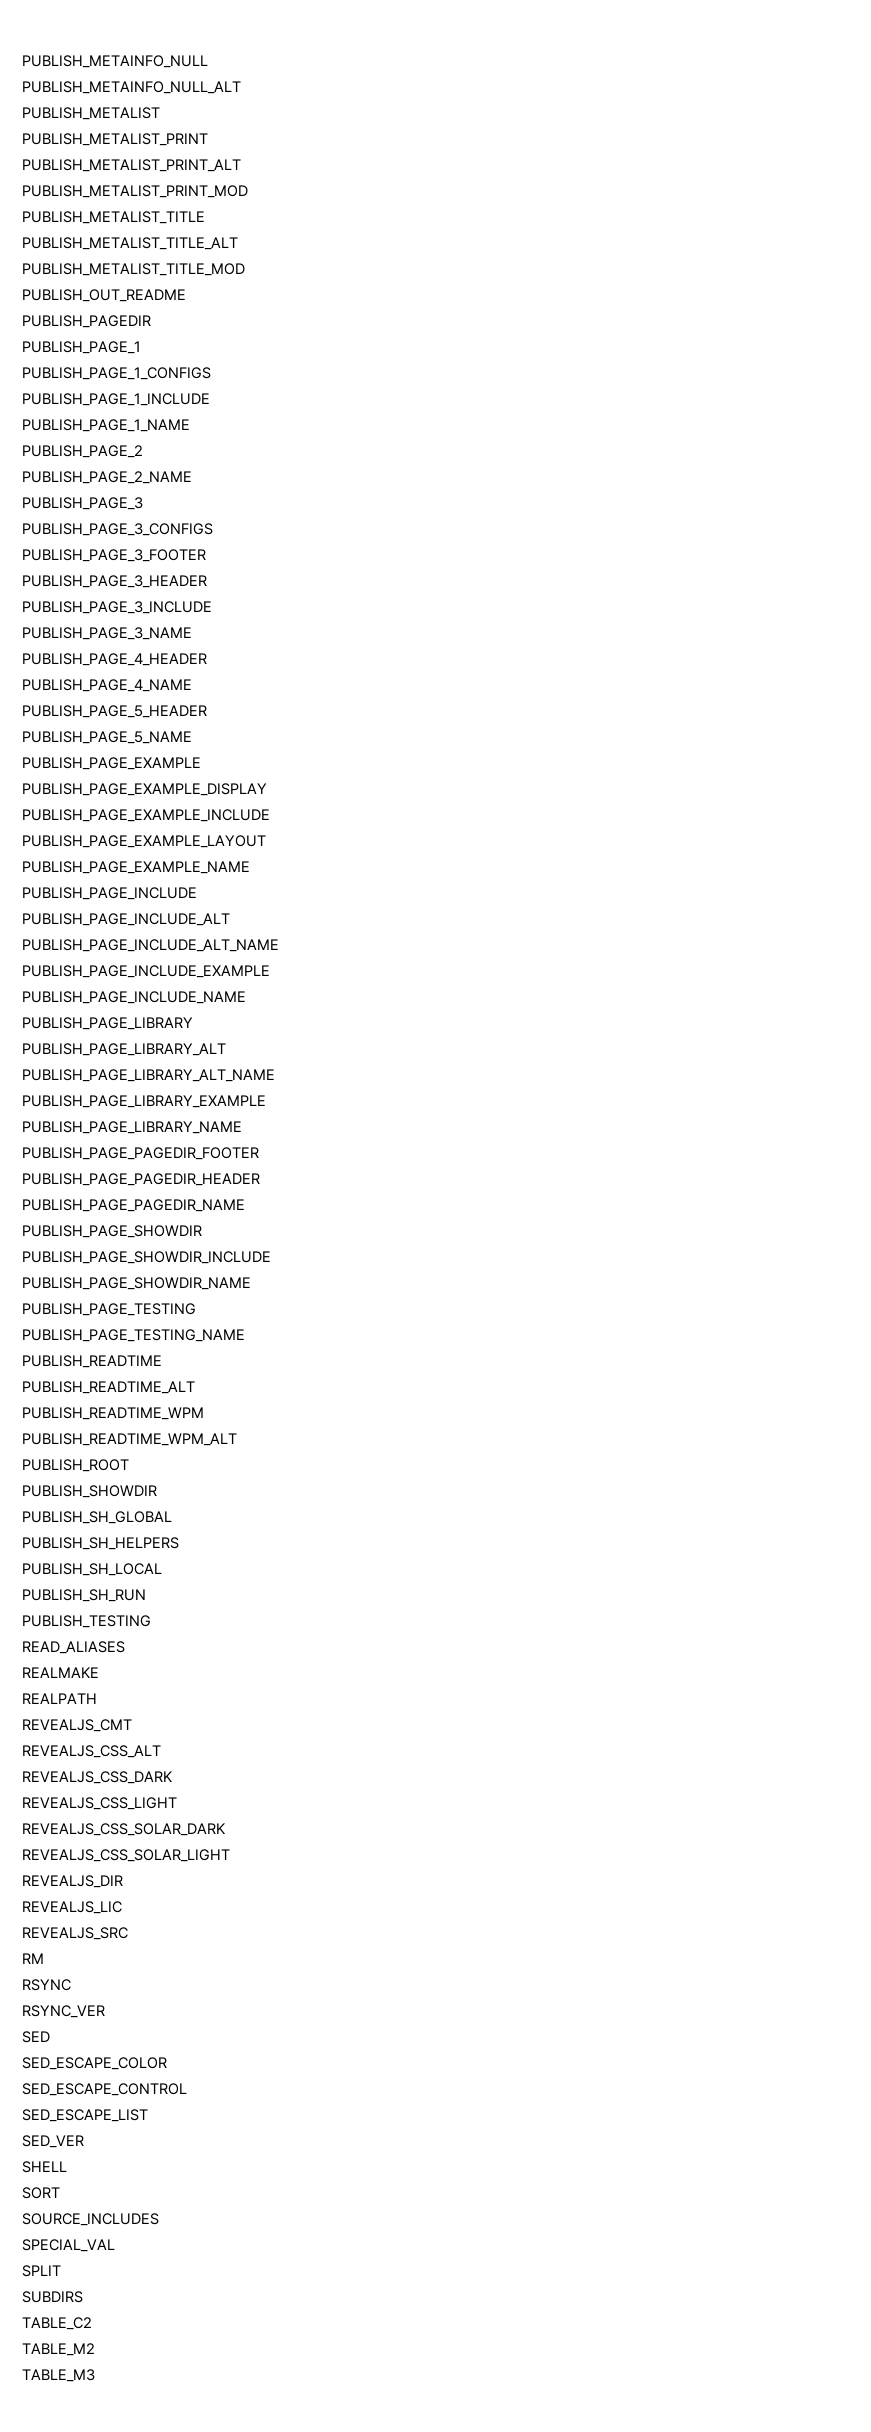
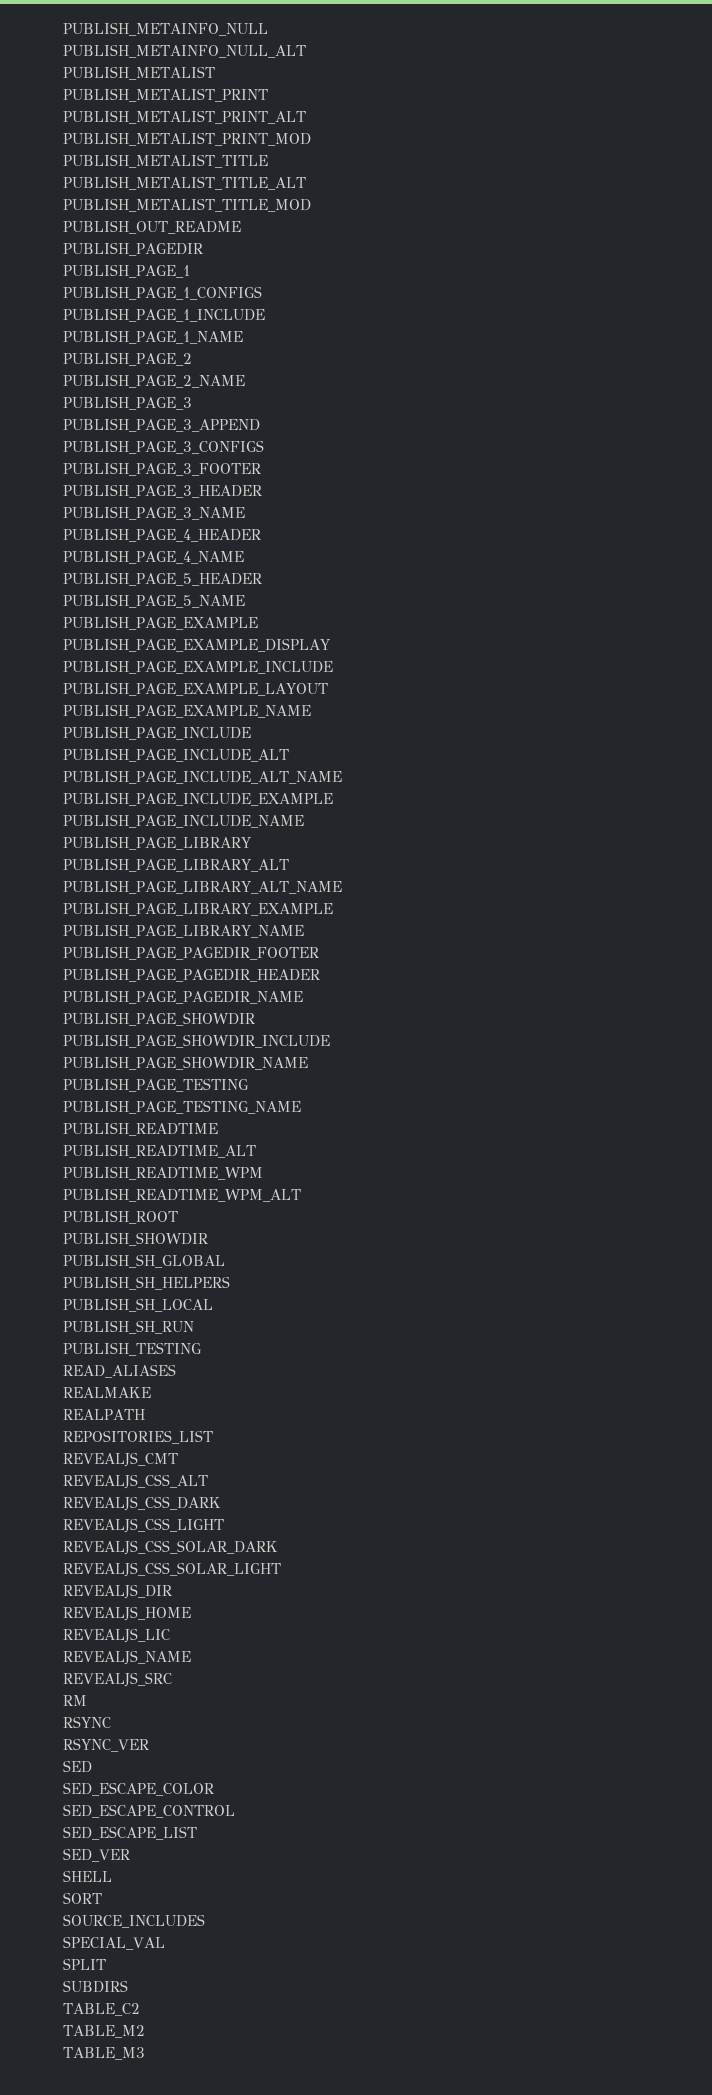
(143, 503) none -> [63,418,260,432] // PUBLISH_PAGE_3_APPEND
[22,601,212,614] // PUBLISH_PAGE_3_INCLUDE -> (262, 491) none
(97, 1698) none -> [63,1430,213,1444] // REPOSITORIES_LIST
(123, 1881) none -> [63,1606,191,1621] // REVEALJS_HOME
(122, 1907) none -> [63,1650,191,1665] // REVEALJS_NAME

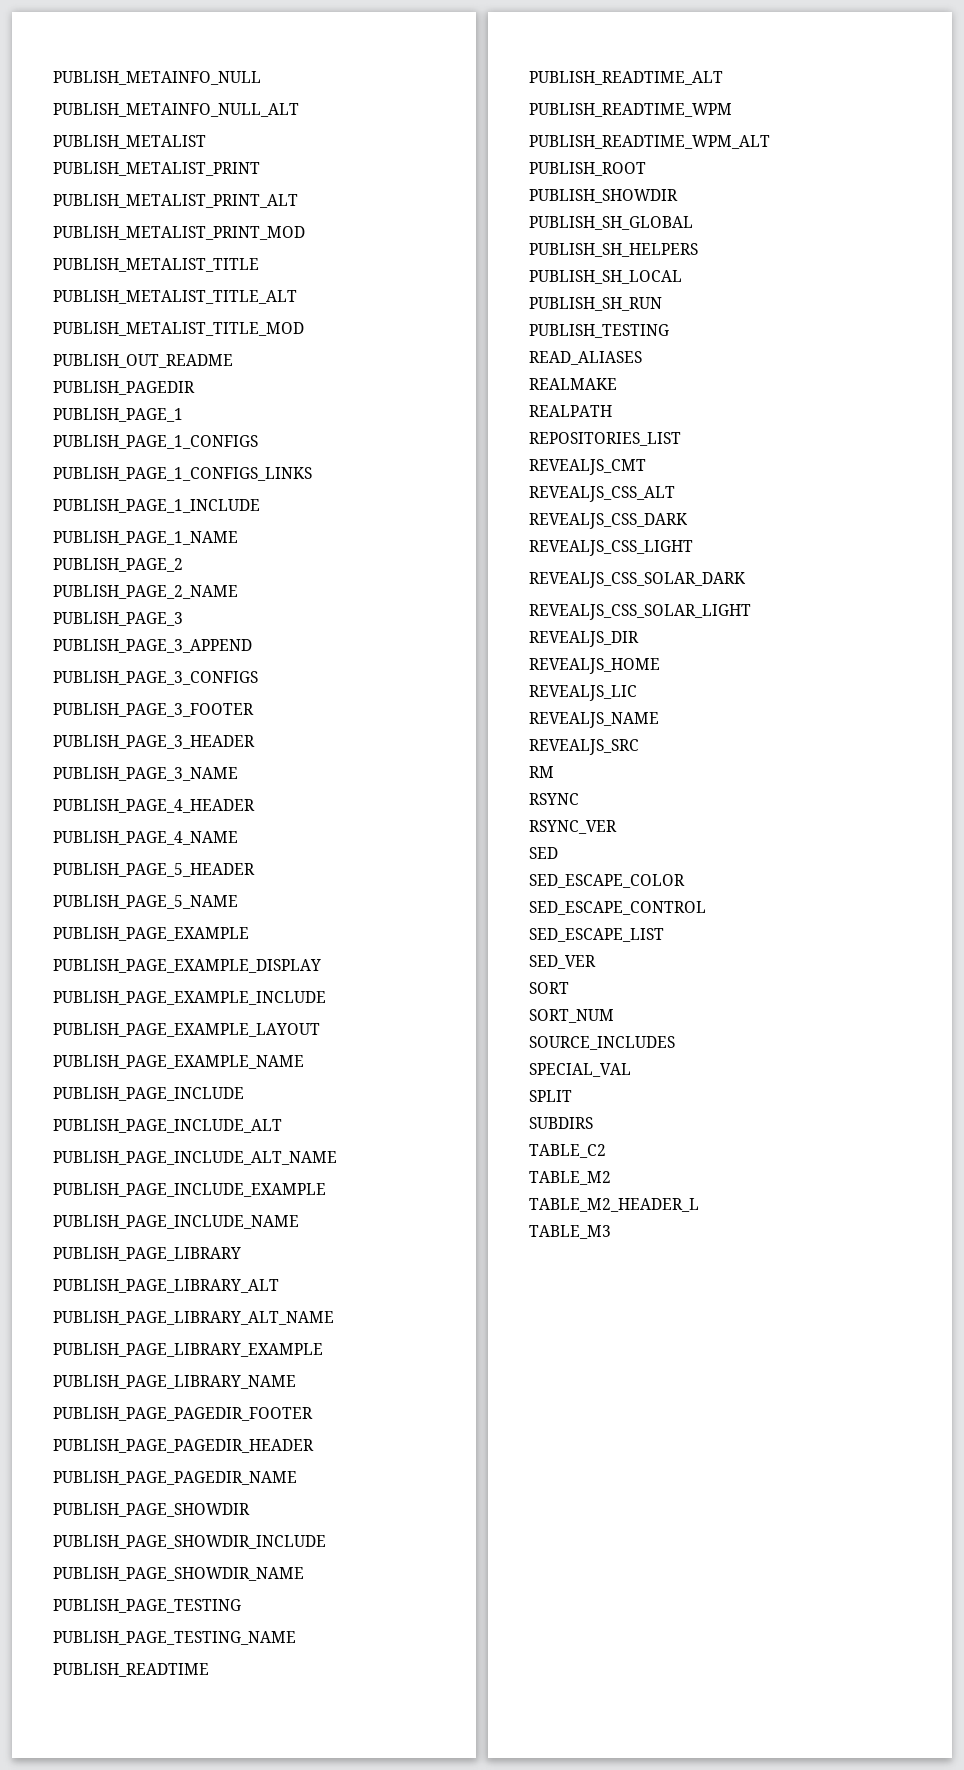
(262, 293) none -> [53,467,312,481] // PUBLISH_PAGE_1_CONFIGS_LINKS
[63,1870,112,1882] [63,1892,102,1904] SHELL // SORT -> [529,982,569,994] [529,1009,614,1023] SORT // SORT_NUM
(145, 2031) none -> [529,1198,699,1212] // TABLE_M2_HEADER_L

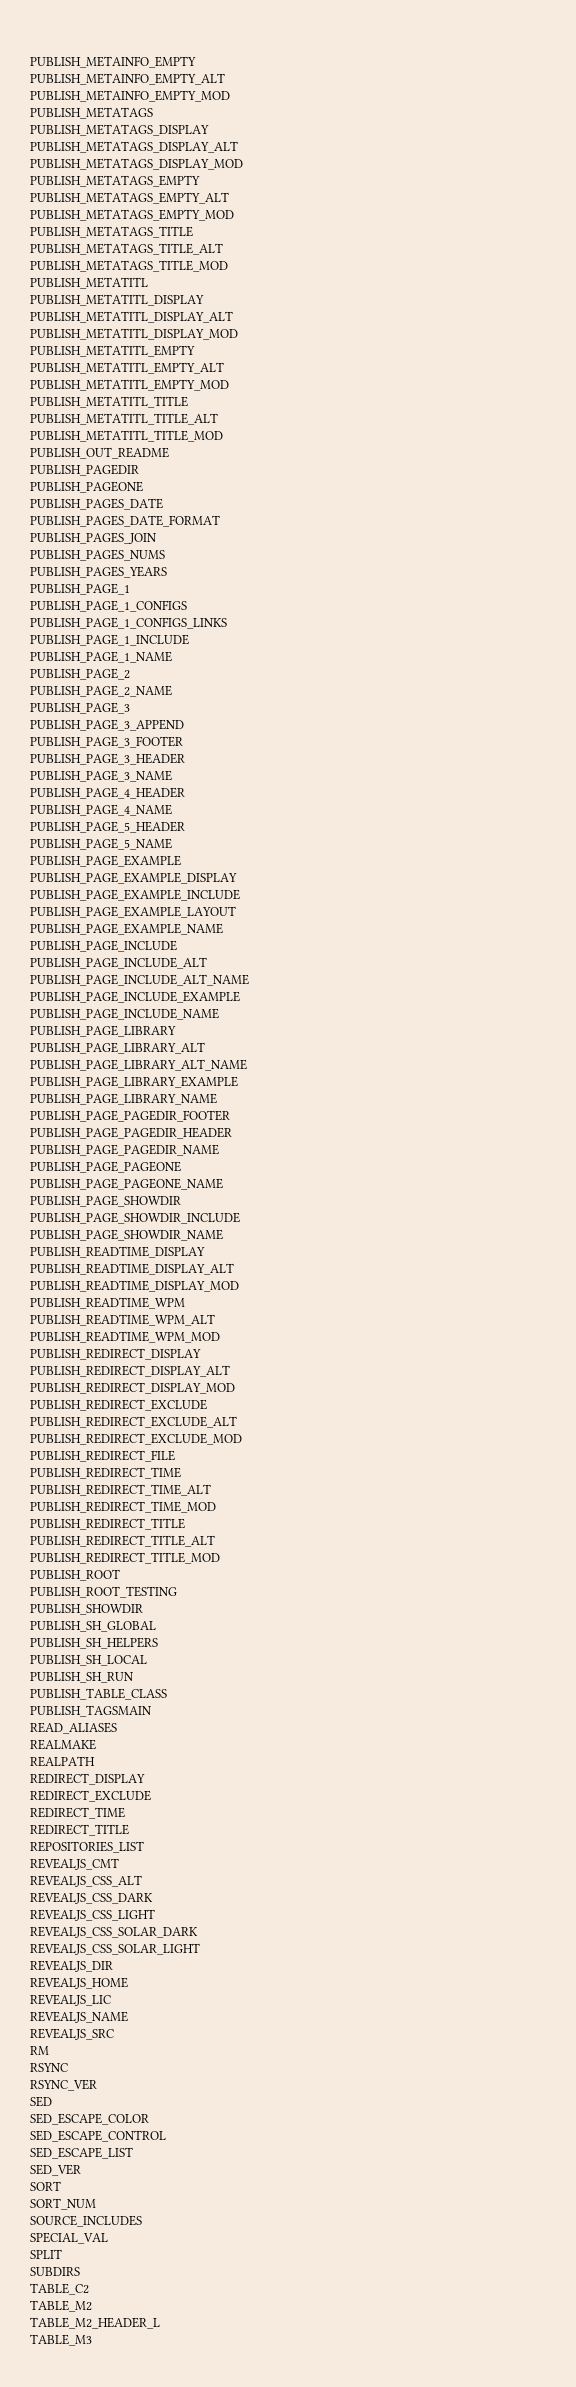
[53,71,261,85] [53,103,299,117] [53,135,206,149] [53,162,260,176] [53,194,298,208] [53,226,305,240] [53,258,259,272] [53,290,297,304] [53,322,304,336] [53,354,233,368] [53,381,195,395] PUBLISH_METAINFO_NULL // PUBLISH_METAINFO_NULL_ALT // PUBLISH_METALIST // PUBLISH_METALIST_PRINT // PUBLISH_METALIST_PRINT_ALT // PUBLISH_METALIST_PRINT_MOD // PUBLISH_METALIST_TITLE // PUBLISH_METALIST_TITLE_ALT // PUBLISH_METALIST_TITLE_MOD // PUBLISH_OUT_README // PUBLISH_PAGEDIR -> [30,56,196,68] [30,73,225,85] [30,90,230,102] [30,107,153,119] [30,124,209,136] [30,141,238,153] [30,158,243,170] [30,175,200,187] [30,192,229,204] [30,209,234,221] [30,226,193,238] [30,243,223,255] [30,260,228,272] [30,277,148,289] [30,294,204,306] [30,311,233,323] [30,328,238,340] [30,345,195,357] [30,362,224,374] [30,379,229,391] [30,396,188,408] [30,413,218,425] [30,430,223,442] [30,447,169,459] [30,464,139,476] [30,481,143,493] [30,498,163,510] [30,515,220,527] [30,532,157,544] [30,549,165,561] [30,566,167,578] PUBLISH_METAINFO_EMPTY // PUBLISH_METAINFO_EMPTY_ALT // PUBLISH_METAINFO_EMPTY_MOD // PUBLISH_METATAGS // PUBLISH_METATAGS_DISPLAY // PUBLISH_METATAGS_DISPLAY_ALT // PUBLISH_METATAGS_DISPLAY_MOD // PUBLISH_METATAGS_EMPTY // PUBLISH_METATAGS_EMPTY_ALT // PUBLISH_METATAGS_EMPTY_MOD // PUBLISH_METATAGS_TITLE // PUBLISH_METATAGS_TITLE_ALT // PUBLISH_METATAGS_TITLE_MOD // PUBLISH_METATITL // PUBLISH_METATITL_DISPLAY // PUBLISH_METATITL_DISPLAY_ALT // PUBLISH_METATITL_DISPLAY_MOD // PUBLISH_METATITL_EMPTY // PUBLISH_METATITL_EMPTY_ALT // PUBLISH_METATITL_EMPTY_MOD // PUBLISH_METATITL_TITLE // PUBLISH_METATITL_TITLE_ALT // PUBLISH_METATITL_TITLE_MOD // PUBLISH_OUT_README // PUBLISH_PAGEDIR // PUBLISH_PAGEONE // PUBLISH_PAGES_DATE // PUBLISH_PAGES_DATE_FORMAT // PUBLISH_PAGES_JOIN // PUBLISH_PAGES_NUMS // PUBLISH_PAGES_YEARS
[53,671,258,685] // PUBLISH_PAGE_3_CONFIGS -> (184, 725) none
(297, 1478) none -> [30,1161,181,1173] [30,1178,223,1190] // PUBLISH_PAGE_PAGEONE // PUBLISH_PAGE_PAGEONE_NAME
[53,1599,241,1613] [53,1631,296,1645] [53,1663,209,1677] [529,71,723,85] [529,103,732,117] [529,135,770,149] PUBLISH_PAGE_TESTING // PUBLISH_PAGE_TESTING_NAME // PUBLISH_READTIME // PUBLISH_READTIME_ALT // PUBLISH_READTIME_WPM // PUBLISH_READTIME_WPM_ALT -> [30,1246,205,1258] [30,1263,234,1275] [30,1280,239,1292] [30,1297,185,1309] [30,1314,215,1326] [30,1331,220,1343] [30,1348,201,1360] [30,1365,230,1377] [30,1382,235,1394] [30,1399,207,1411] [30,1416,237,1428] [30,1433,242,1445] [30,1450,175,1462] [30,1467,181,1479] [30,1484,211,1496] [30,1501,216,1513] [30,1518,185,1530] [30,1535,215,1547] [30,1552,220,1564] PUBLISH_READTIME_DISPLAY // PUBLISH_READTIME_DISPLAY_ALT // PUBLISH_READTIME_DISPLAY_MOD // PUBLISH_READTIME_WPM // PUBLISH_READTIME_WPM_ALT // PUBLISH_READTIME_WPM_MOD // PUBLISH_REDIRECT_DISPLAY // PUBLISH_REDIRECT_DISPLAY_ALT // PUBLISH_REDIRECT_DISPLAY_MOD // PUBLISH_REDIRECT_EXCLUDE // PUBLISH_REDIRECT_EXCLUDE_ALT // PUBLISH_REDIRECT_EXCLUDE_MOD // PUBLISH_REDIRECT_FILE // PUBLISH_REDIRECT_TIME // PUBLISH_REDIRECT_TIME_ALT // PUBLISH_REDIRECT_TIME_MOD // PUBLISH_REDIRECT_TITLE // PUBLISH_REDIRECT_TITLE_ALT // PUBLISH_REDIRECT_TITLE_MOD
(646, 169) none -> [30,1586,177,1598] // PUBLISH_ROOT_TESTING
[529,324,669,338] PUBLISH_TESTING -> [30,1688,167,1700] [30,1705,152,1717] PUBLISH_TABLE_CLASS // PUBLISH_TAGSMAIN
(612, 411) none -> [30,1773,145,1785] [30,1790,151,1802] [30,1807,125,1819] [30,1824,129,1836] // REDIRECT_DISPLAY // REDIRECT_EXCLUDE // REDIRECT_TIME // REDIRECT_TITLE

